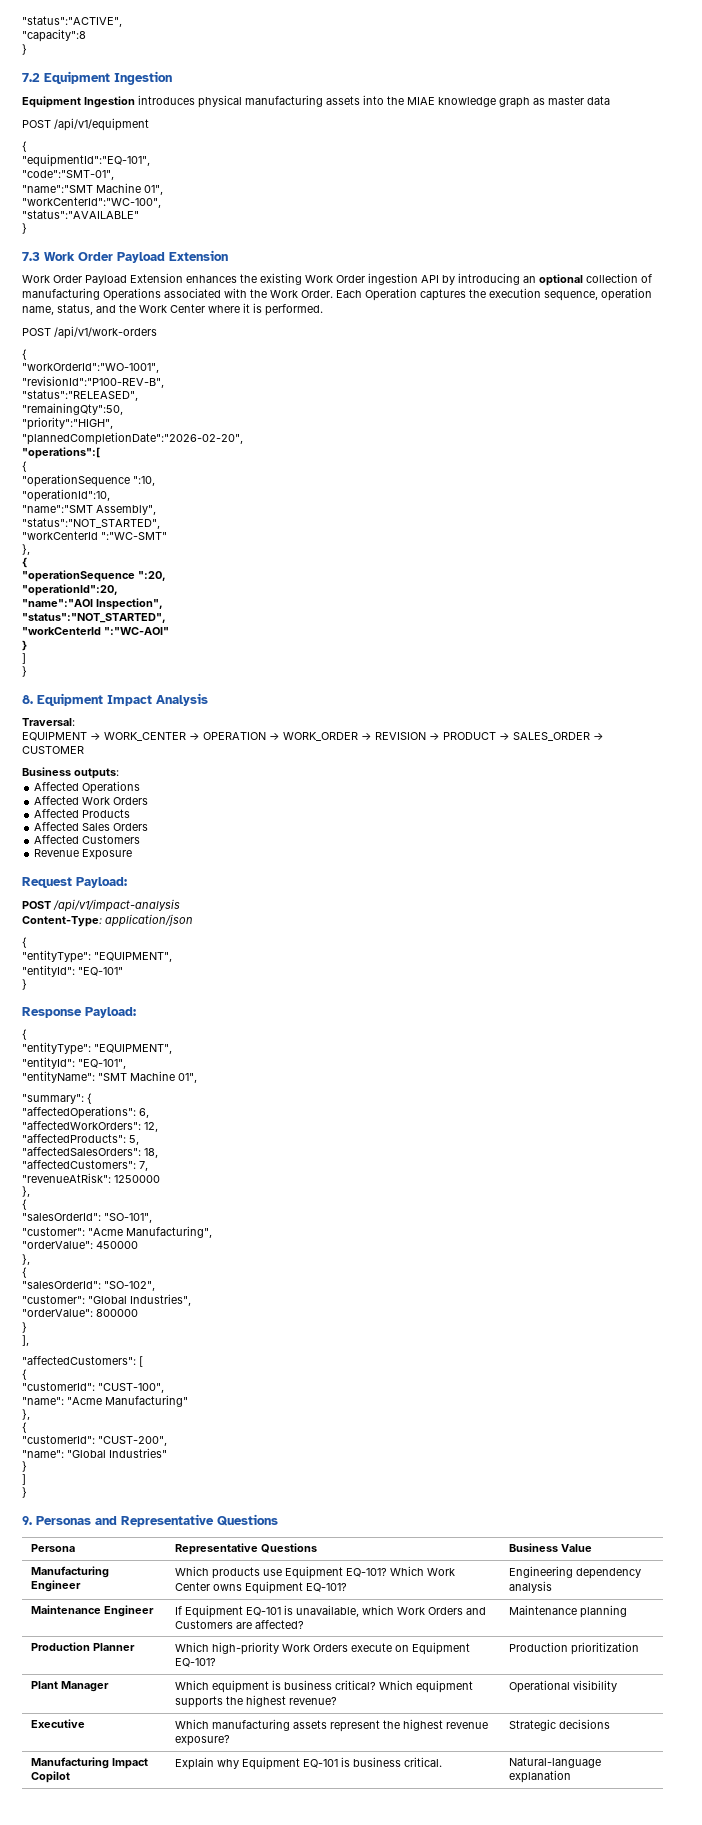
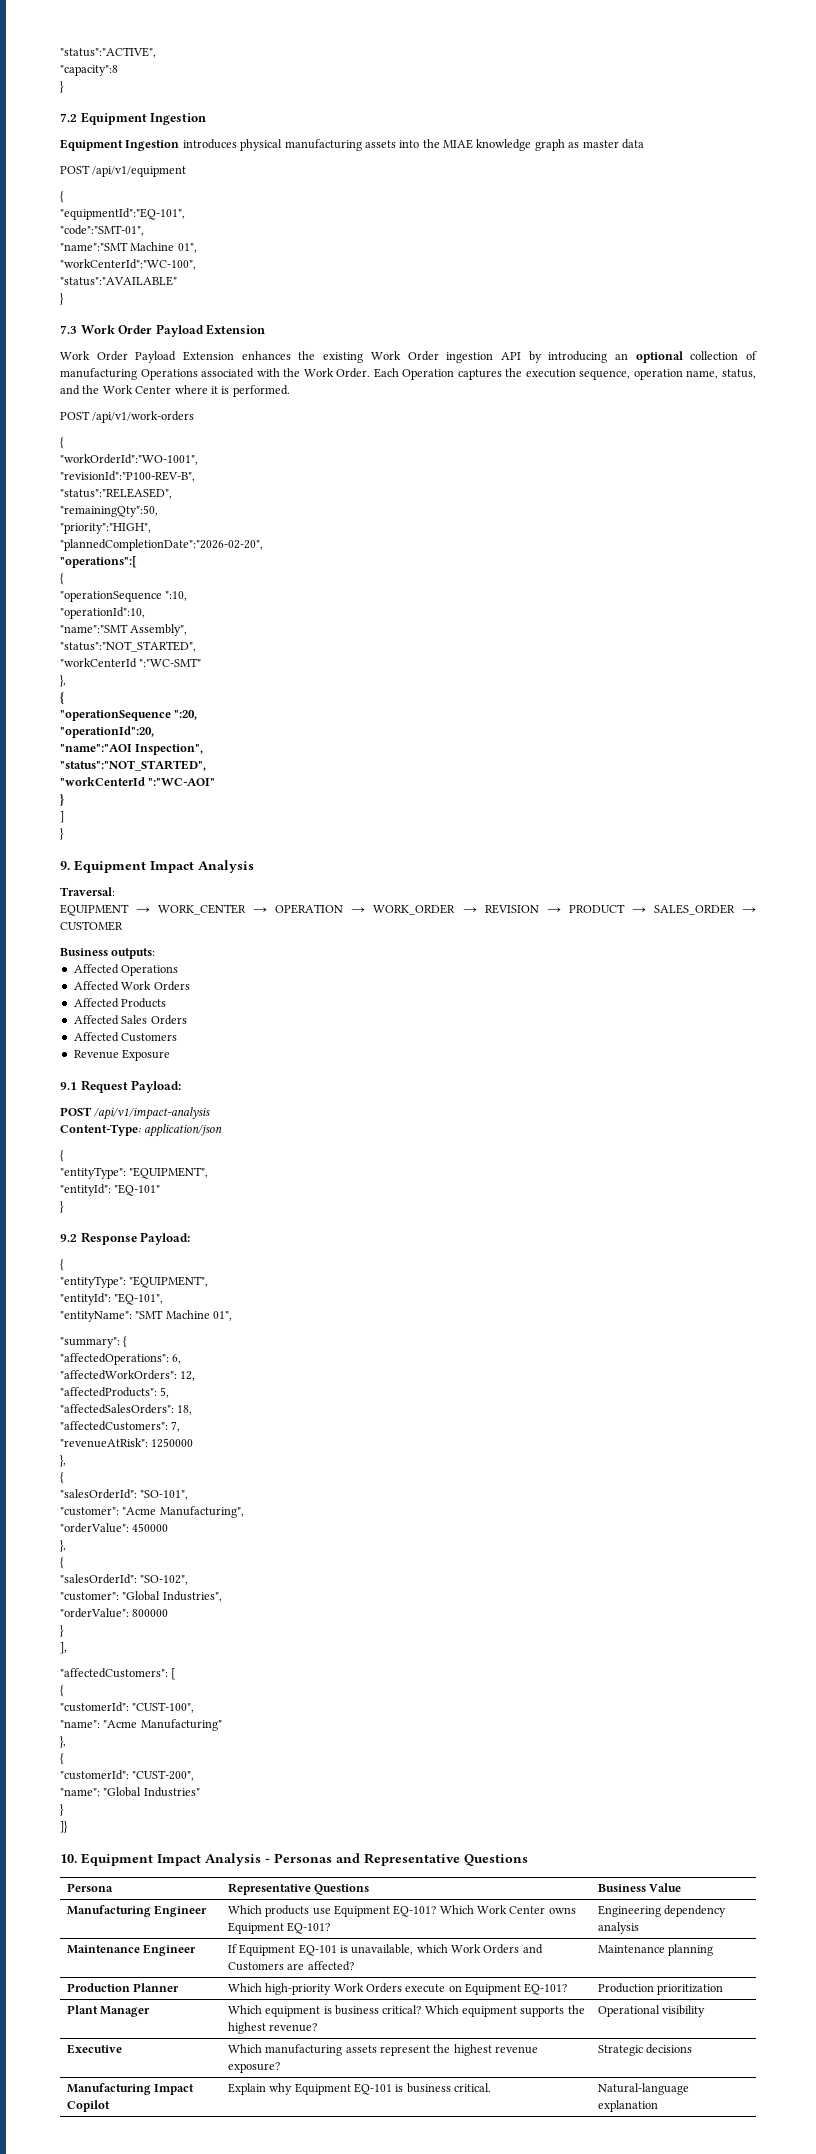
[22,695,33,704] 8. -> [60,861,70,870] 9.
(133, 854) none -> [60,1082,77,1090] 9.1
(27, 984) none -> [60,1234,77,1242] 9.2
[22,1474,26,1485] [22,1487,27,1498] [22,1516,32,1525] ] // } // 9. -> [60,1821,68,1833] [60,1853,270,1866] ]} // 10. Equipment Impact Analysis -

